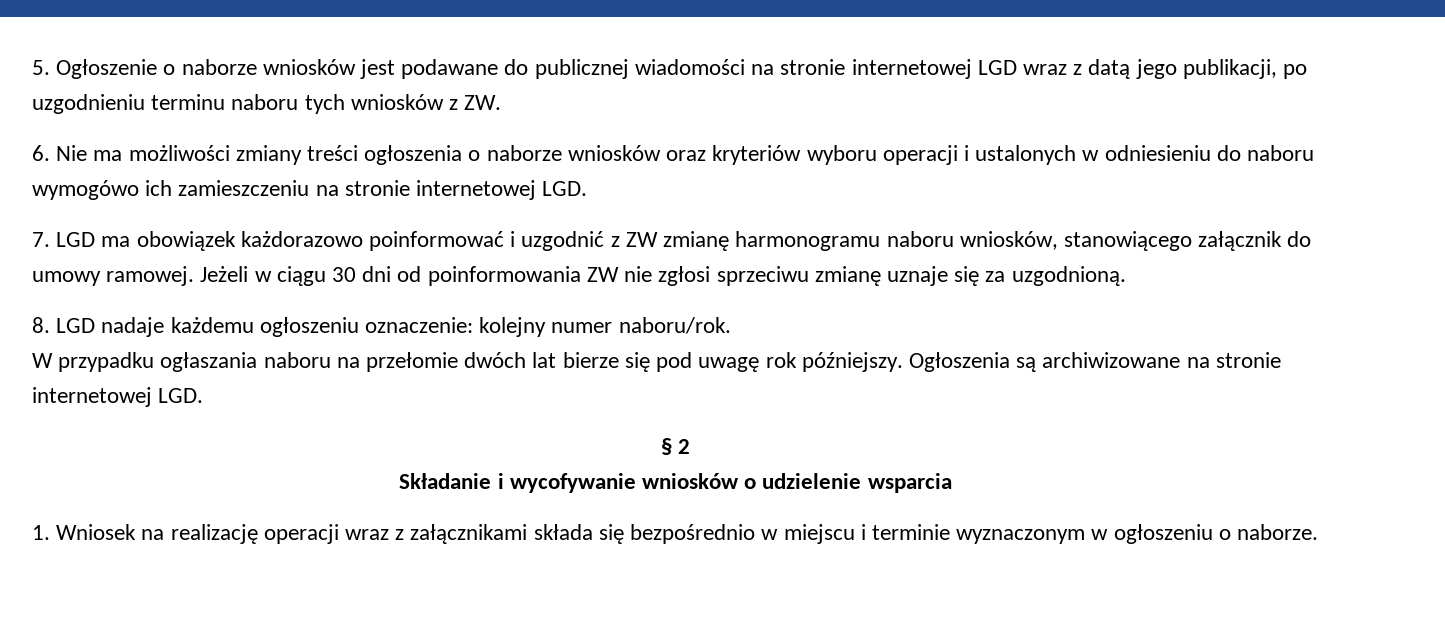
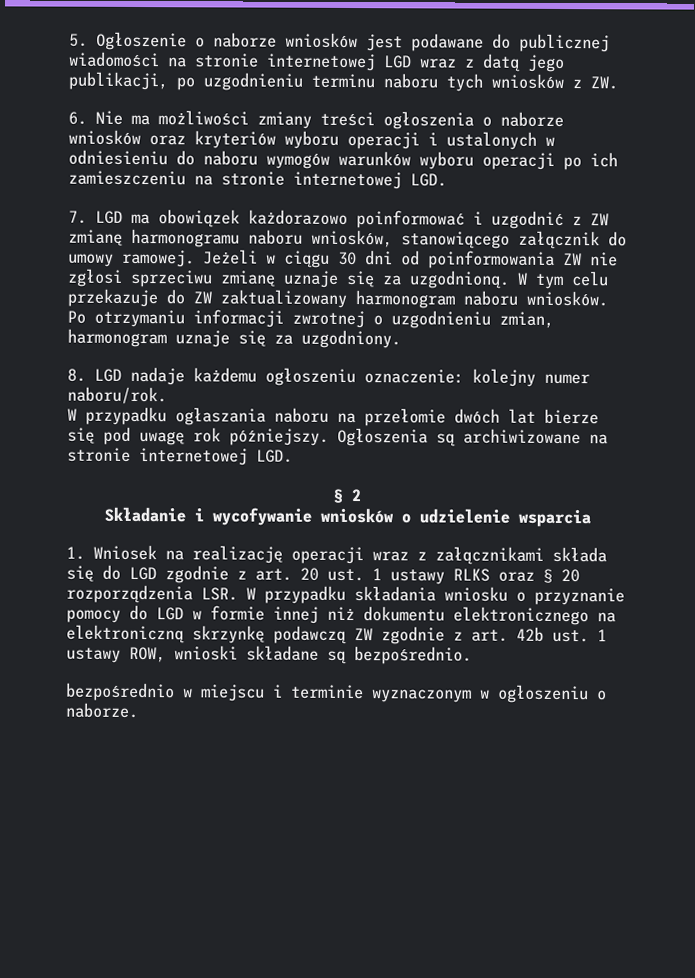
[32,180,139,200] wymogówo -> [266,150,582,171] wymogów warunków wyboru operacji po
(1126, 276) none -> [517,271,609,290] [67,288,608,309] [67,309,554,329] [67,328,401,349] W tym celu przekazuje do ZW zaktualizowany harmonogram naboru wniosków. Po otrzymaniu informacji zwrotnej o uzgodnieniu zmian, harmonogram uznaje się za uzgodniony.
(624, 534) none -> [102,564,580,585] [66,584,625,606] [66,604,616,626] [66,624,607,645] [66,645,472,665] do LGD zgodnie z art. 20 ust. 1 ustawy RLKS oraz § 20 rozporządzenia LSR. W przypadku składania wniosku o przyznanie pomocy do LGD w formie innej niż dokumentu elektronicznego na elektroniczną skrzynkę podawczą ZW zgodnie z art. 42b ust. 1 ustawy ROW, wnioski składane są bezpośrednio. //

